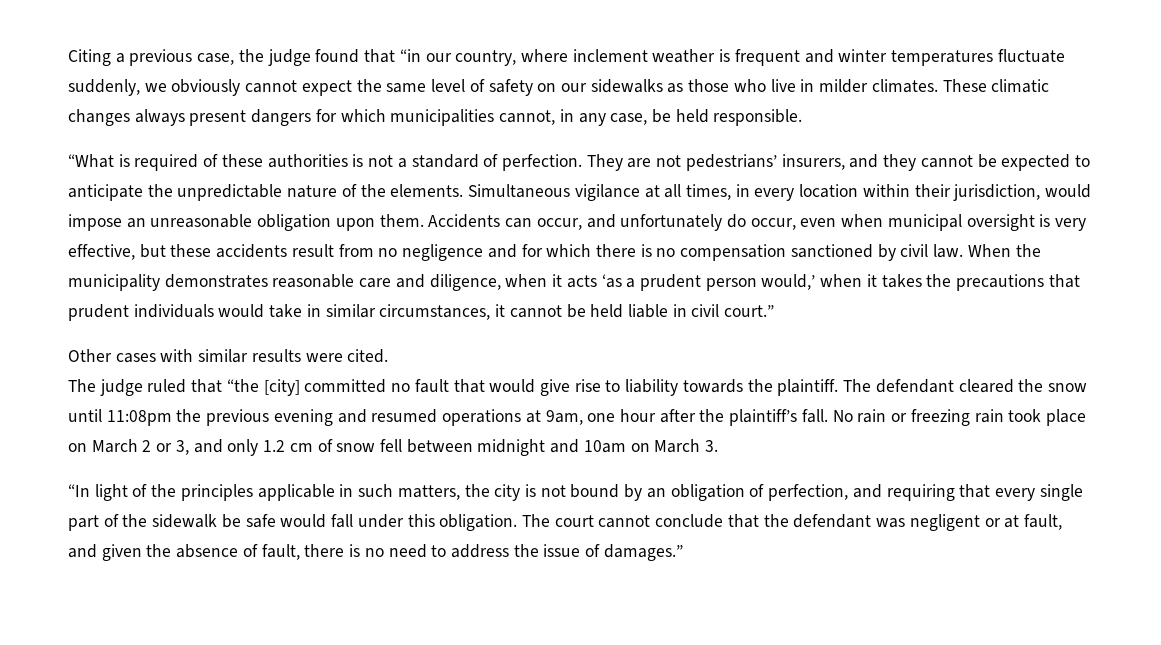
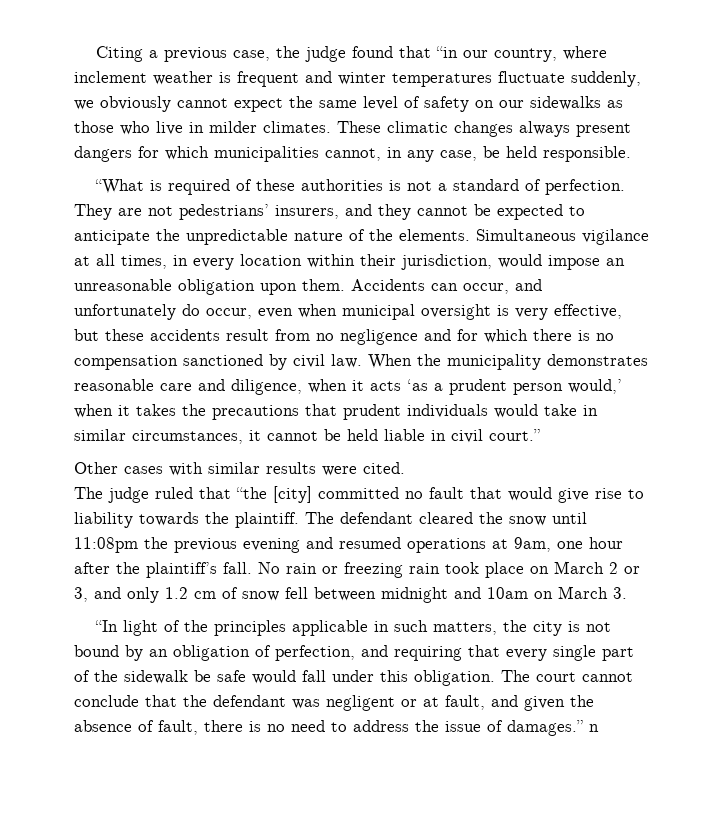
(683, 552) none -> [589,724,599,732] n

